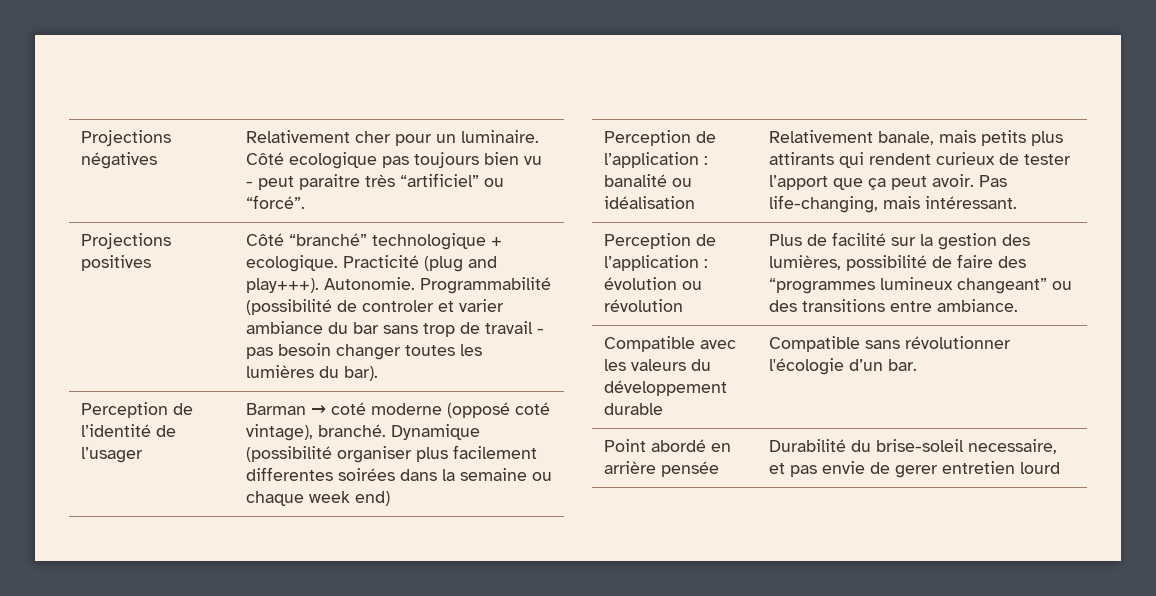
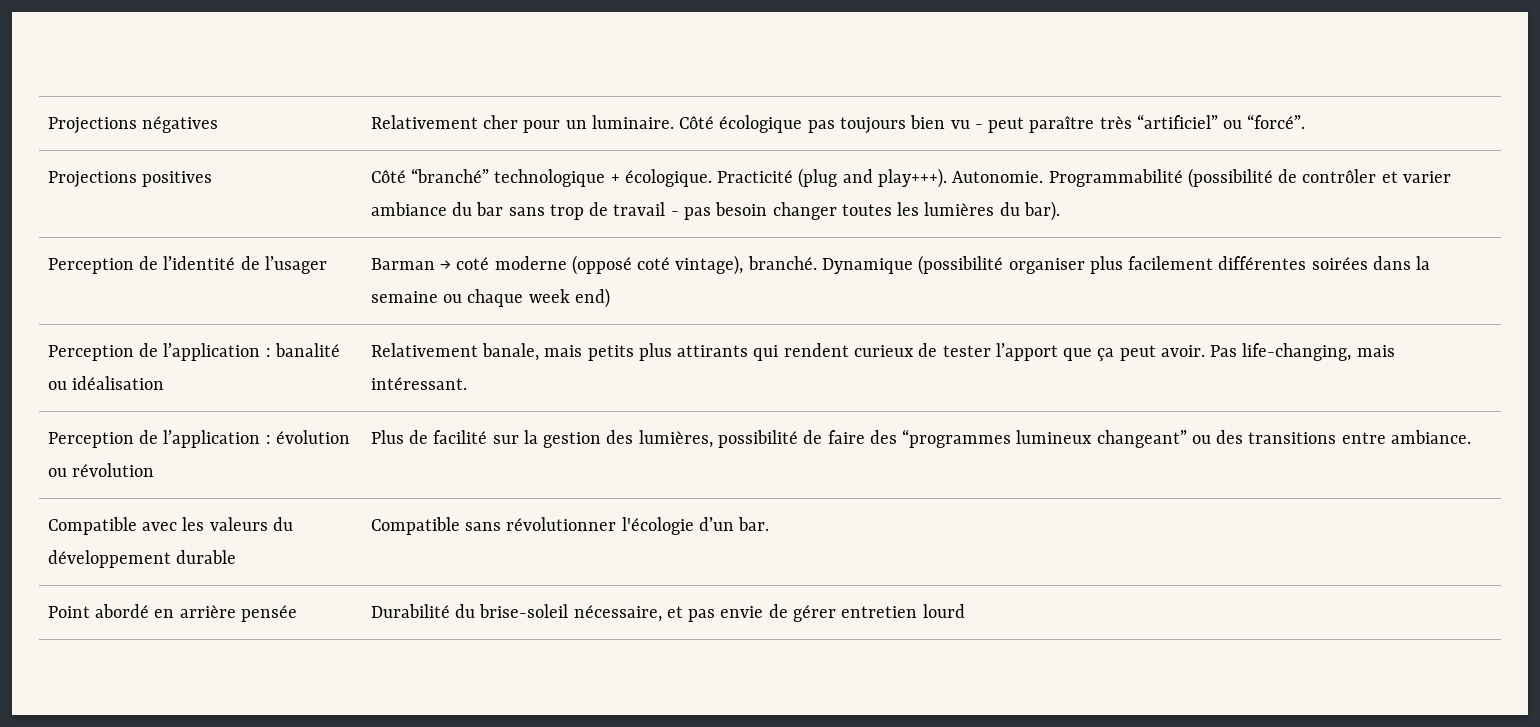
[288,152,377,169] ecologique -> [719,115,803,133] écologique
[298,174,360,190] paraitre -> [1029,116,1095,133] paraître
[245,255,338,272] ecologique. -> [624,169,712,187] écologique.
[361,300,434,312] controler -> [1302,169,1377,183] contrôler
[245,467,333,481] differentes -> [1218,256,1307,270] différentes
[967,439,1057,454] necessaire, -> [573,605,662,622] nécessaire,
[894,465,938,478] gerer -> [792,605,836,622] gérer

